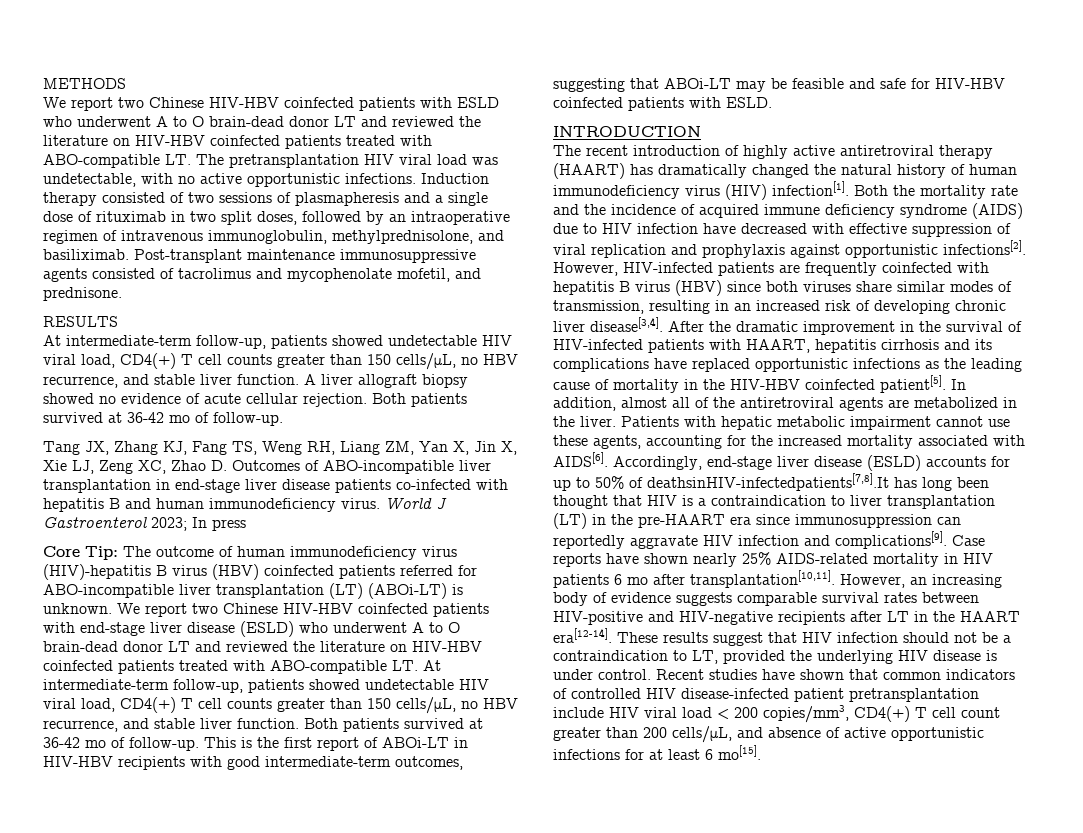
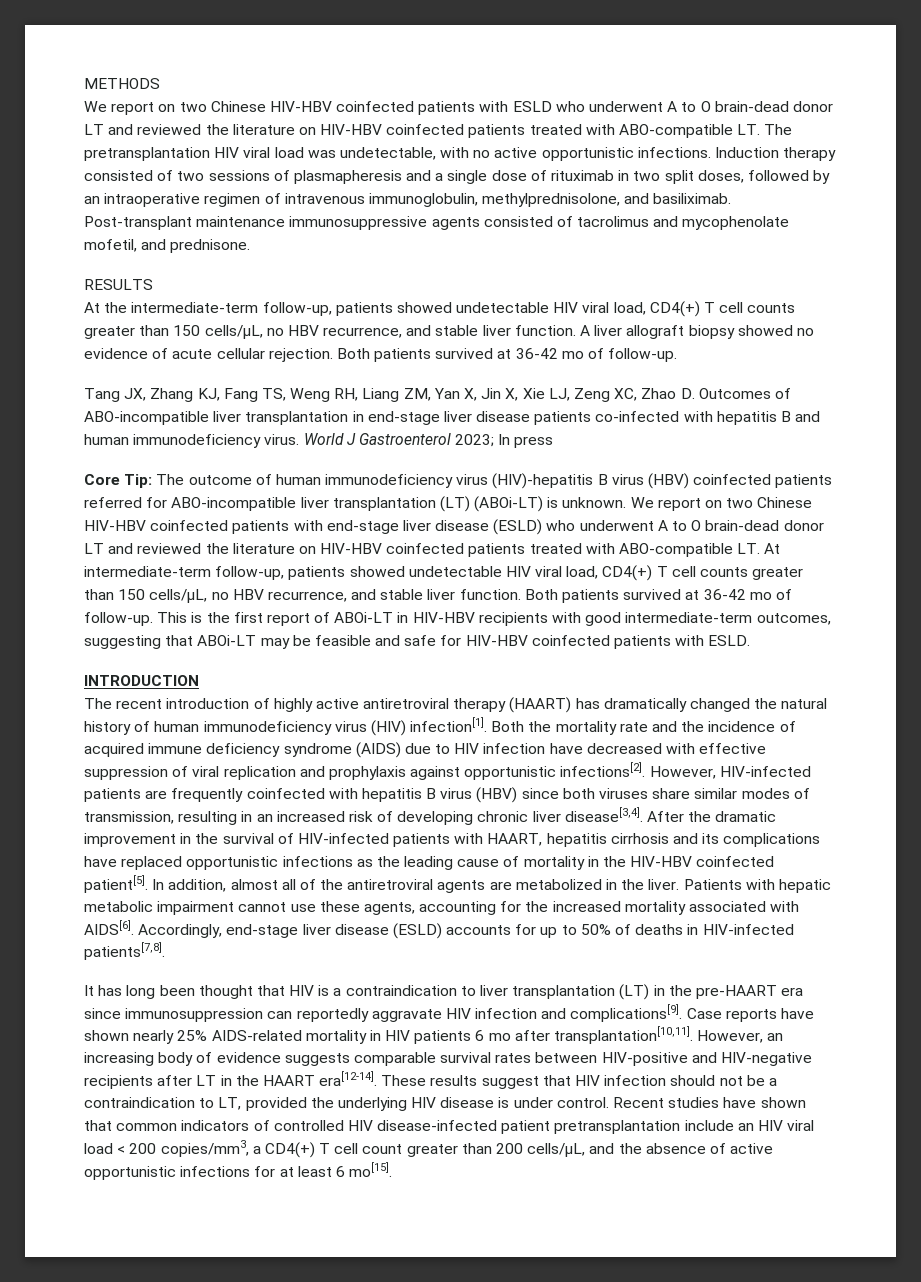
(113, 104) none -> [158,104,176,112] on
(61, 340) none -> [104,302,128,313] the
(187, 610) none -> [705,500,723,508] on
[647,473,889,491] deathsinHIV-infectedpatients[7,8].It -> [635,924,794,935] [84,942,165,960] [84,985,94,996] deaths in HIV-infected patients[7,8]. // It
(604, 712) none -> [737,1123,754,1131] an
(849, 714) none -> [252,1146,261,1154] a
(763, 732) none -> [618,1143,642,1154] the

